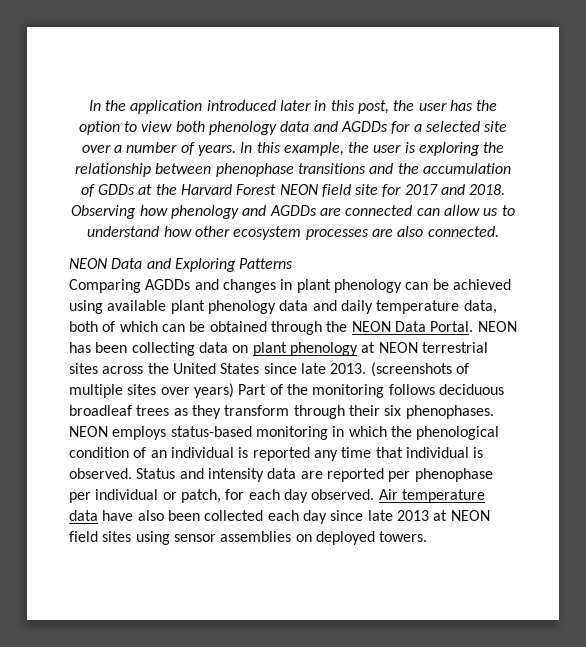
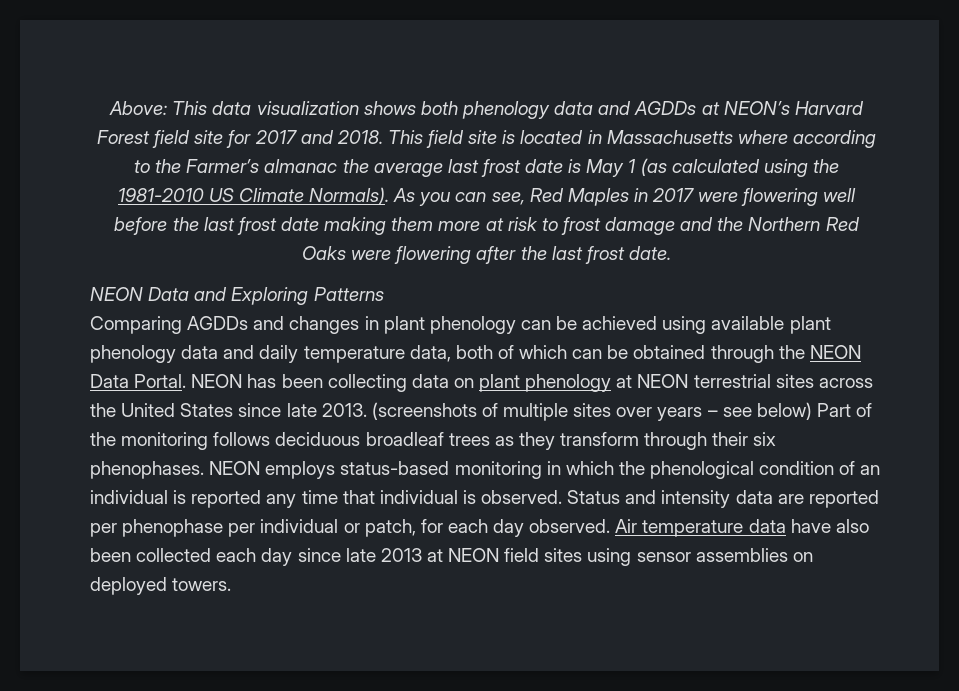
[88,100,498,114] [78,121,173,135] In the application introduced later in this post, the user has the option to view -> [109,101,416,115] Above: This data visualization shows
[391,121,508,134] [81,142,505,156] [75,163,511,177] [80,184,177,197] for a selected site over a number of years. In this example, the user is exploring the relationship between phenophase transitions and the accumulation of GDDs at the -> [701,101,790,115] at NEON’s
[279,184,318,195] NEON -> (151, 137) none
[71,205,515,219] [87,226,499,240] Observing how phenology and AGDDs are connected can allow us to understand how other ecosystem processes are also connected. -> [387,130,876,148] [134,158,839,177] [117,187,857,206] [114,217,860,235] [302,246,671,264] This field site is located in Massachusetts where according to the Farmer’s almanac the average last frost date is May 1 (as calculated using the 1981-2010 US Climate Normals). As you can see, Red Maples in 2017 were flowering well before the last frost date making them more at risk to frost damage and the Northern Red Oaks were flowering after the last frost date.
[193,383,234,398] years) -> [657,402,812,421] years – see below)

